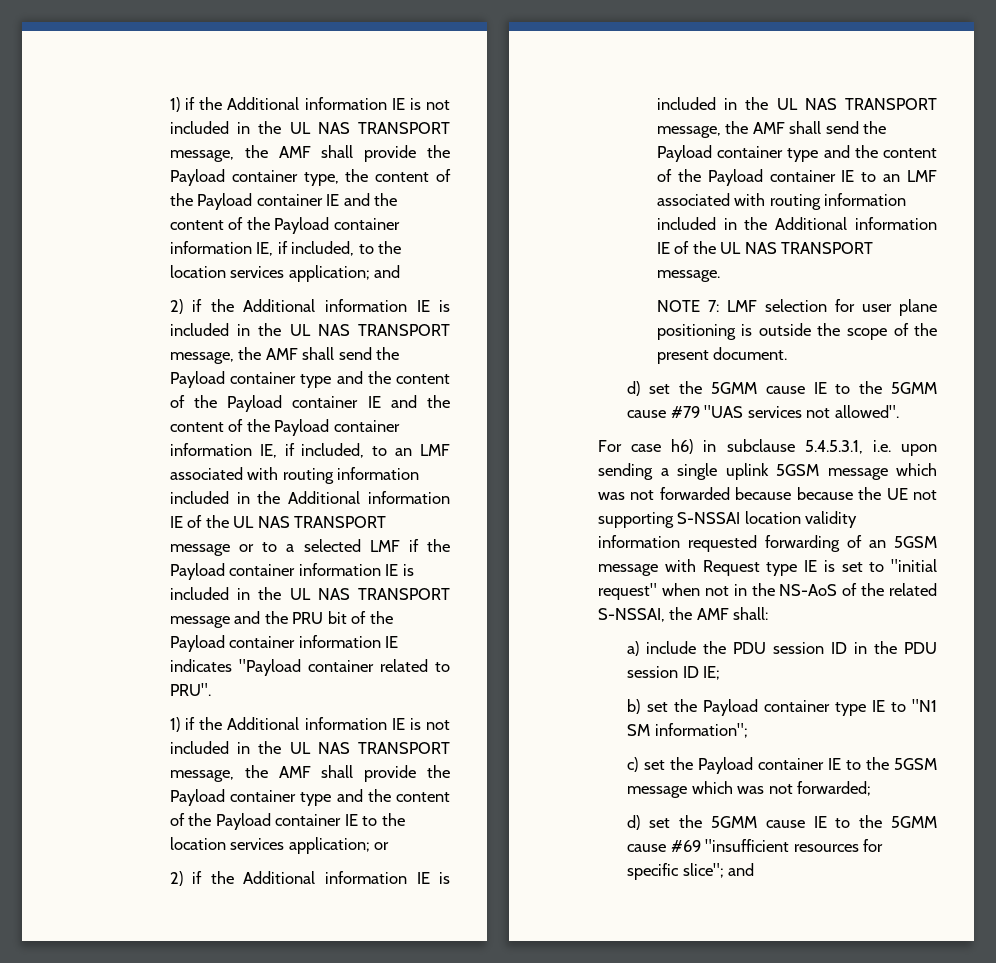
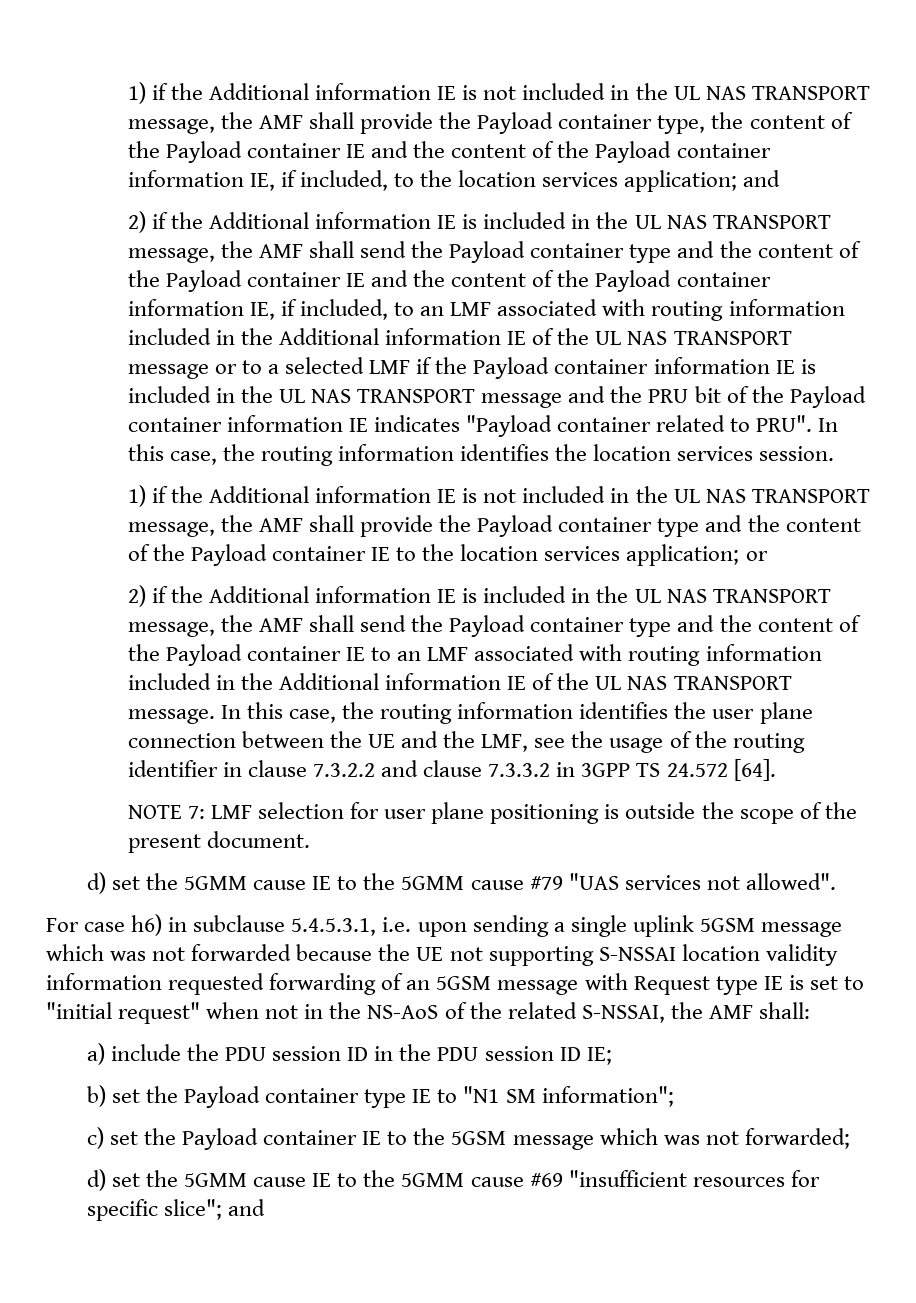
(211, 689) none -> [818,418,839,432] [127,444,835,466] In this case, the routing information identifies the location services session.
(720, 276) none -> [220,702,813,724] [127,731,805,753] [127,759,776,781] In this case, the routing information identifies the user plane connection between the UE and the LMF, see the usage of the routing identifier in clause 7.3.2.2 and clause 7.3.3.2 in 3GPP TS 24.572 [64].
[796,487,853,500] because -> (373, 952) none

